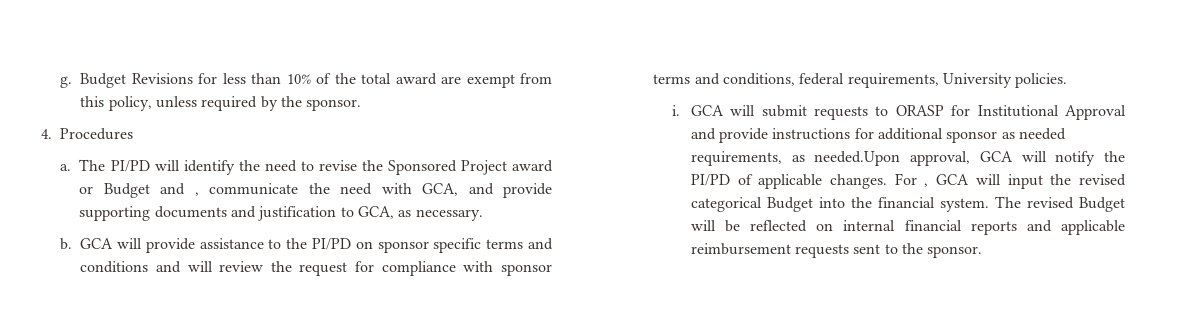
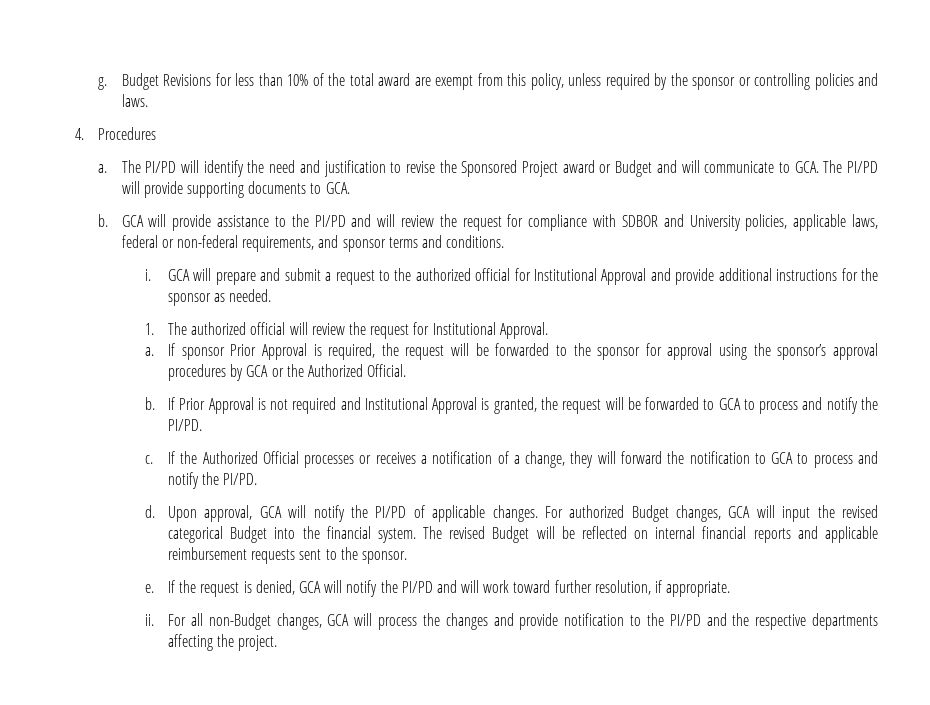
[306,99,362,111] sponsor. -> [692,73,879,90] [121,94,148,107] sponsor or controlling policies and laws.
(297, 166) none -> [299,160,386,177] and justification
[194,183,553,198] [79,206,483,221] , communicate the need with GCA, and provide supporting documents and justification to GCA, as necessary. -> [681,160,879,173] [121,181,350,198] will communicate to GCA. The PI/PD will provide supporting documents to GCA.
[355,238,553,253] [80,261,149,273] on sponsor specific terms and conditions -> (346, 221) none
[500,264,552,276] [653,73,1068,88] [671,105,944,120] sponsor terms and conditions, federal requirements, University policies. // i. GCA will submit requests to ORASP -> [621,214,879,231] [121,235,505,252] [144,268,511,285] SDBOR and University policies, applicable laws, federal or non-federal requirements, and sponsor terms and conditions. // i. GCA will prepare and submit a request to the authorized official
(769, 135) none -> [718,268,772,281] additional
[878,128,944,140] additional -> [860,268,878,281] the
[1019,128,1067,140] [690,151,901,166] needed requirements, as needed.Upon -> [229,289,272,302] [144,322,548,339] [144,343,878,360] [168,364,407,381] [144,397,878,414] [168,419,203,431] [144,451,878,468] [168,472,258,489] [144,505,198,522] needed. // 1. The authorized official will review the request for Institutional Approval. // a. If sponsor Prior Approval is required, the request will be forwarded to the sponsor for approval using the sponsor’s approval procedures by GCA or the Authorized Official. // b. If Prior Approval is not required and Institutional Approval is granted, the request will be forwarded to GCA to process and notify the PI/PD. // c. If the Authorized Official processes or receives a notification of a change, they will forward the notification to GCA to process and notify the PI/PD. // d. Upon
[924,183,929,187] , -> [569,505,722,522] authorized Budget changes,
(983, 252) none -> [144,580,731,597] [144,613,879,630] [168,634,278,651] // e. If the request is denied, GCA will notify the PI/PD and will work toward further resolution, if appropriate. // ii. For all non-Budget changes, GCA will process the changes and provide notification to the PI/PD and the respective departments affecting the project.

